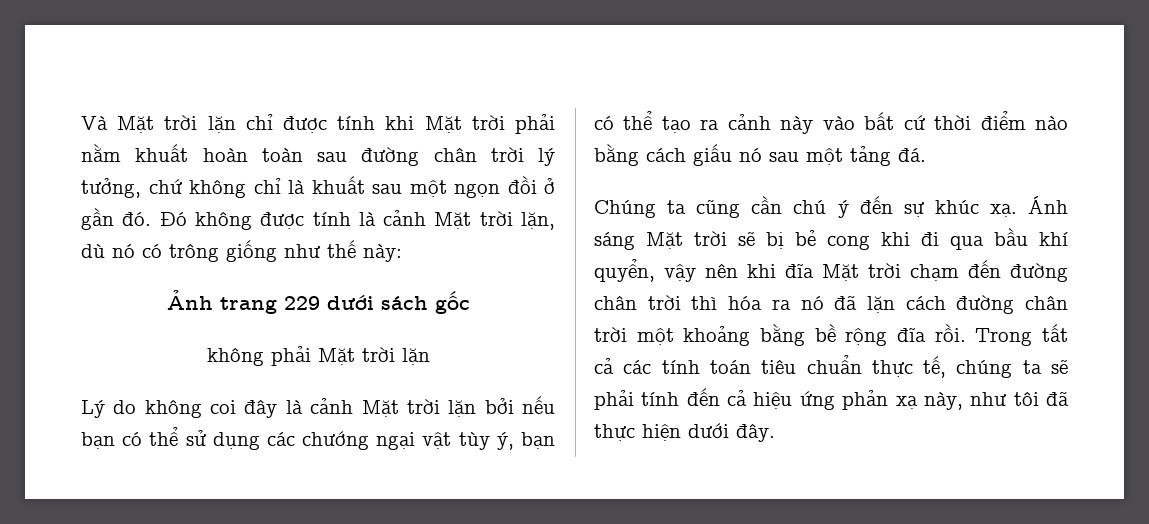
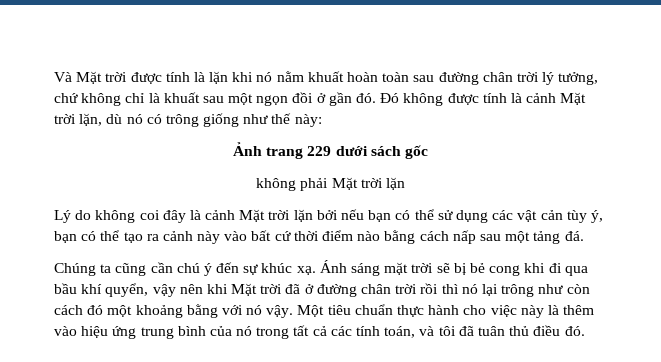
[207,114,555,134] lặn chỉ được tính khi Mặt trời phải -> [130,71,273,84] được tính là lặn khi nó
[302,431,452,450] chướng ngại vật -> [517,210,563,222] vật cản
[693,144,762,166] giấu nó -> [452,230,476,244] nấp
[646,232,683,249] Mặt -> [384,262,409,275] mặt
[785,260,1068,282] [594,295,1068,314] [594,324,1068,346] [594,355,1068,378] [594,388,1069,410] [594,423,775,442] đĩa Mặt trời chạm đến đường chân trời thì hóa ra nó đã lặn cách đường chân trời một khoảng bằng bề rộng đĩa rồi. Trong tất cả các tính toán tiêu chuẩn thực tế, chúng ta sẽ phải tính đến cả hiệu ứng phản xạ này, như tôi đã thực hiện dưới đây. -> [231,283,590,297] [54,304,595,318] [54,325,585,339] Mặt trời đã ở đường chân trời rồi thì nó lại trông như còn cách đó một khoảng bằng với nó vậy. Một tiêu chuẩn thực hành cho việc này là thêm vào hiệu ứng trung bình của nó trong tất cả các tính toán, và tôi đã tuân thủ điều đó.

